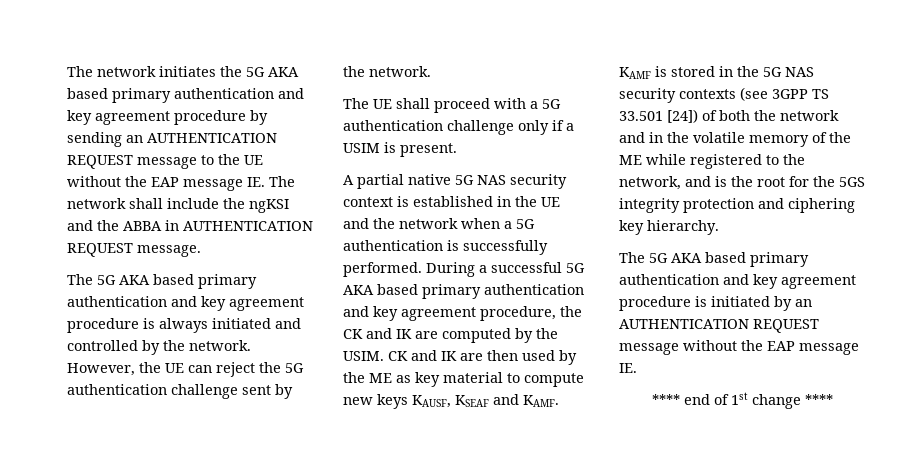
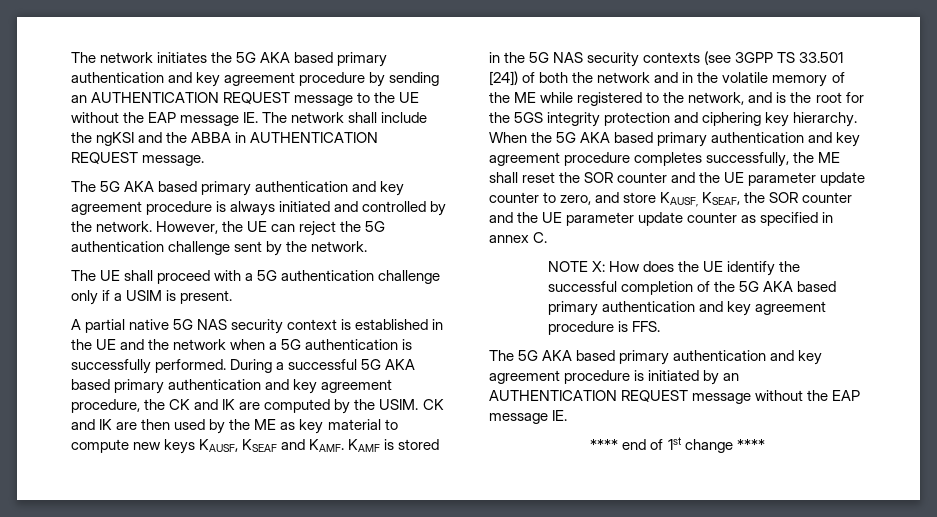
(719, 227) none -> [489,132,861,147] [489,152,841,167] [489,172,866,186] [489,192,853,207] [489,212,834,226] [489,232,548,243] [547,261,801,276] [547,281,837,295] [547,301,827,316] [547,321,660,335] When the 5G AKA based primary authentication and key agreement procedure completes successfully, the ME shall reset the SOR counter and the UE parameter update counter to zero, and store KAUSF, KSEAF, the SOR counter and the UE parameter update counter as specified in annex C. // NOTE X: How does the UE identify the successful completion of the 5G AKA based primary authentication and key agreement procedure is FFS.

